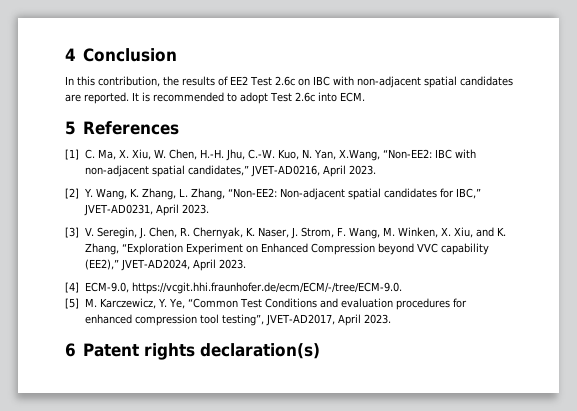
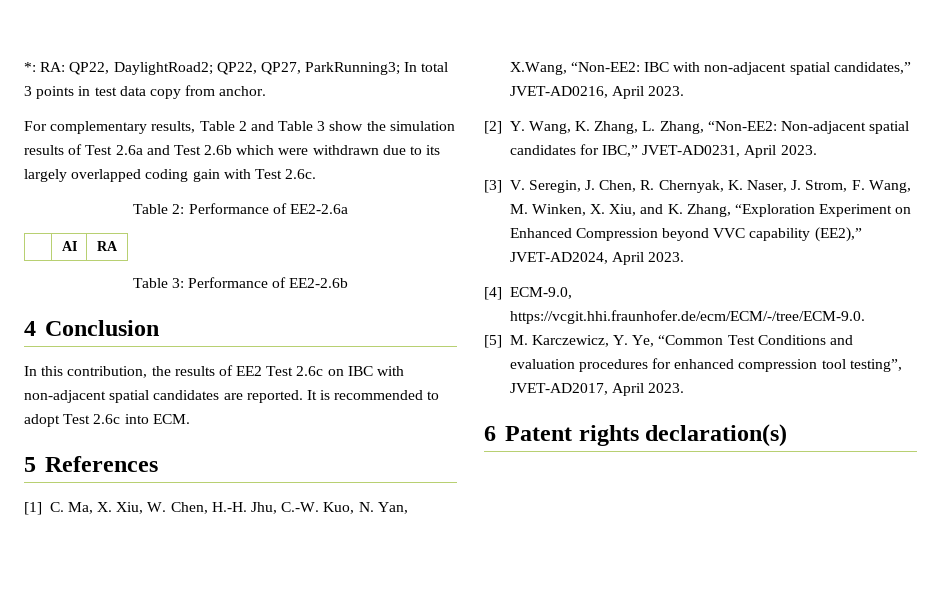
(65, 54) none -> [24,62,449,75] [24,85,267,99] [24,121,455,134] [24,144,441,155] [24,169,317,182] [133,203,348,214] [61,241,77,251] [97,241,118,251] [132,277,349,288] *: RA: QP22, DaylightRoad2; QP22, QP27, ParkRunning3; In total 3 points in test data copy from anchor. // For complementary results, Table 2 and Table 3 show the simulation results of Test 2.6a and Test 2.6b which were withdrawn due to its largely overlapped coding gain with Test 2.6c. // Table 2: Performance of EE2-2.6a // | AI | RA // Table 3: Performance of EE2-2.6b //

